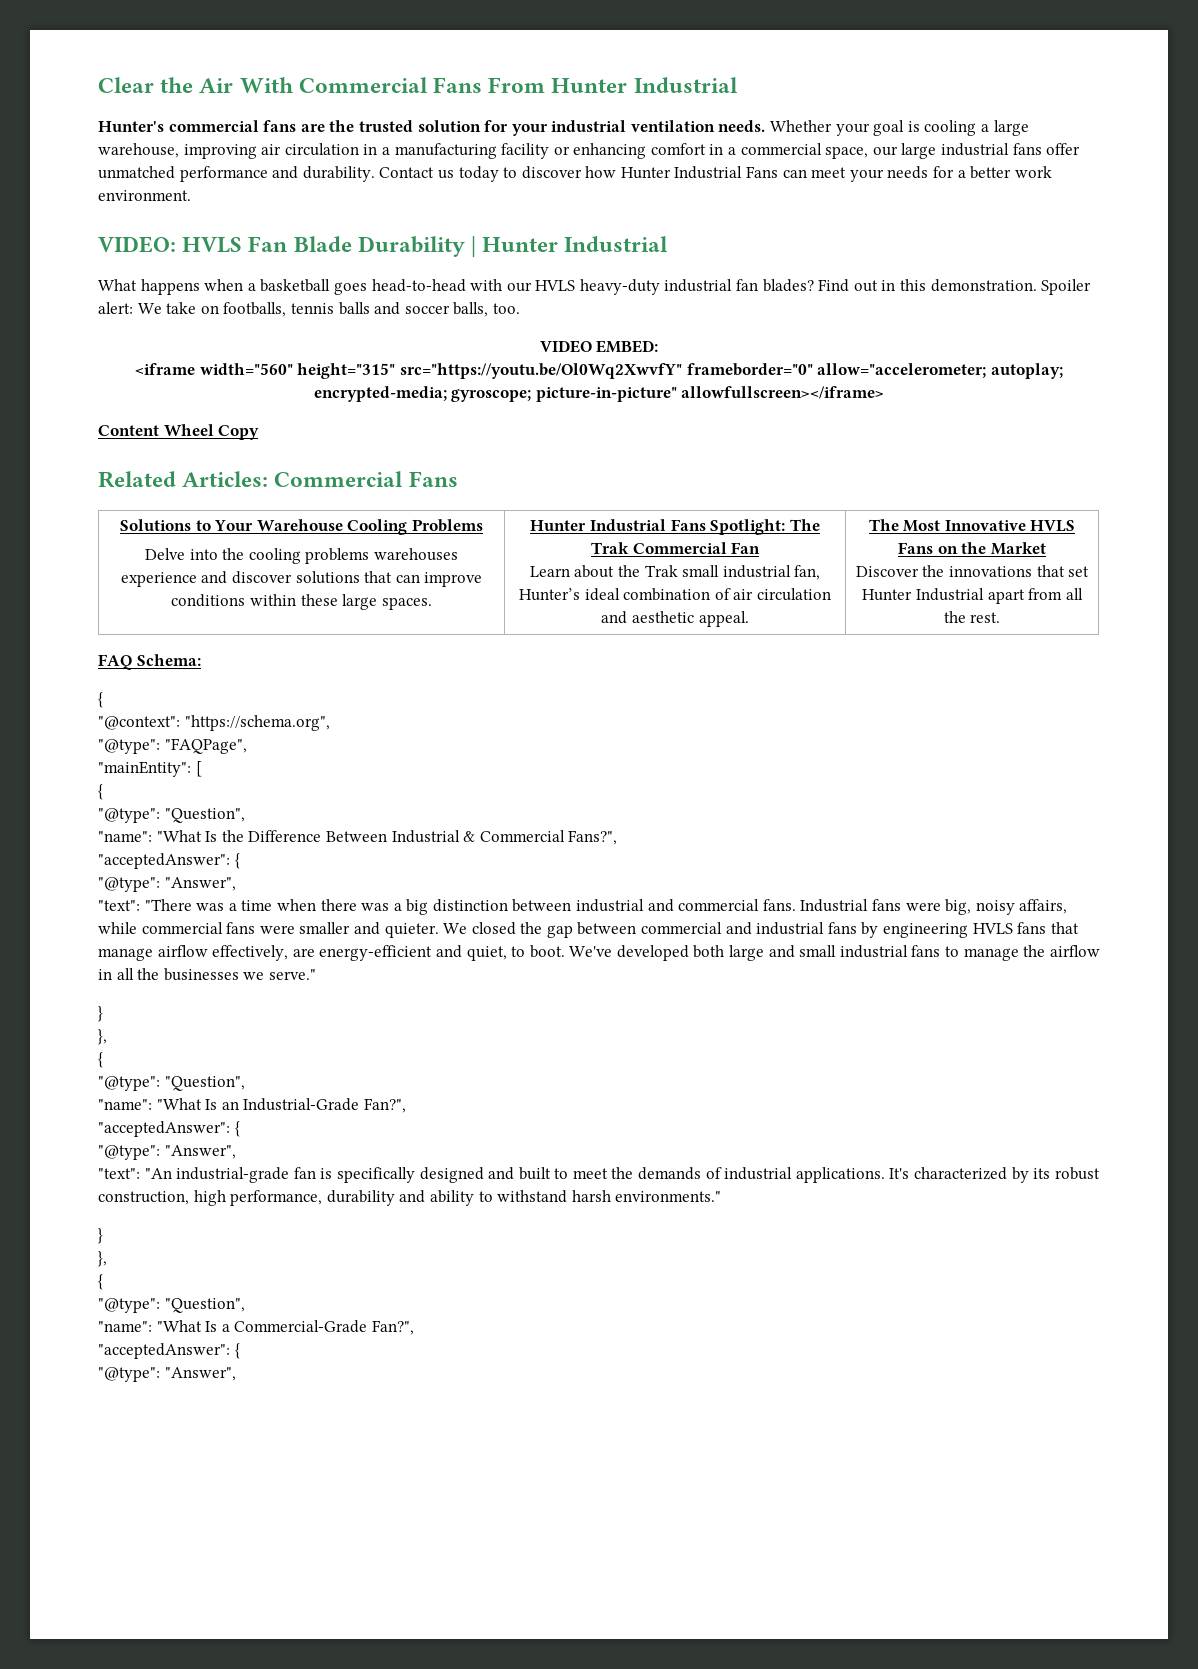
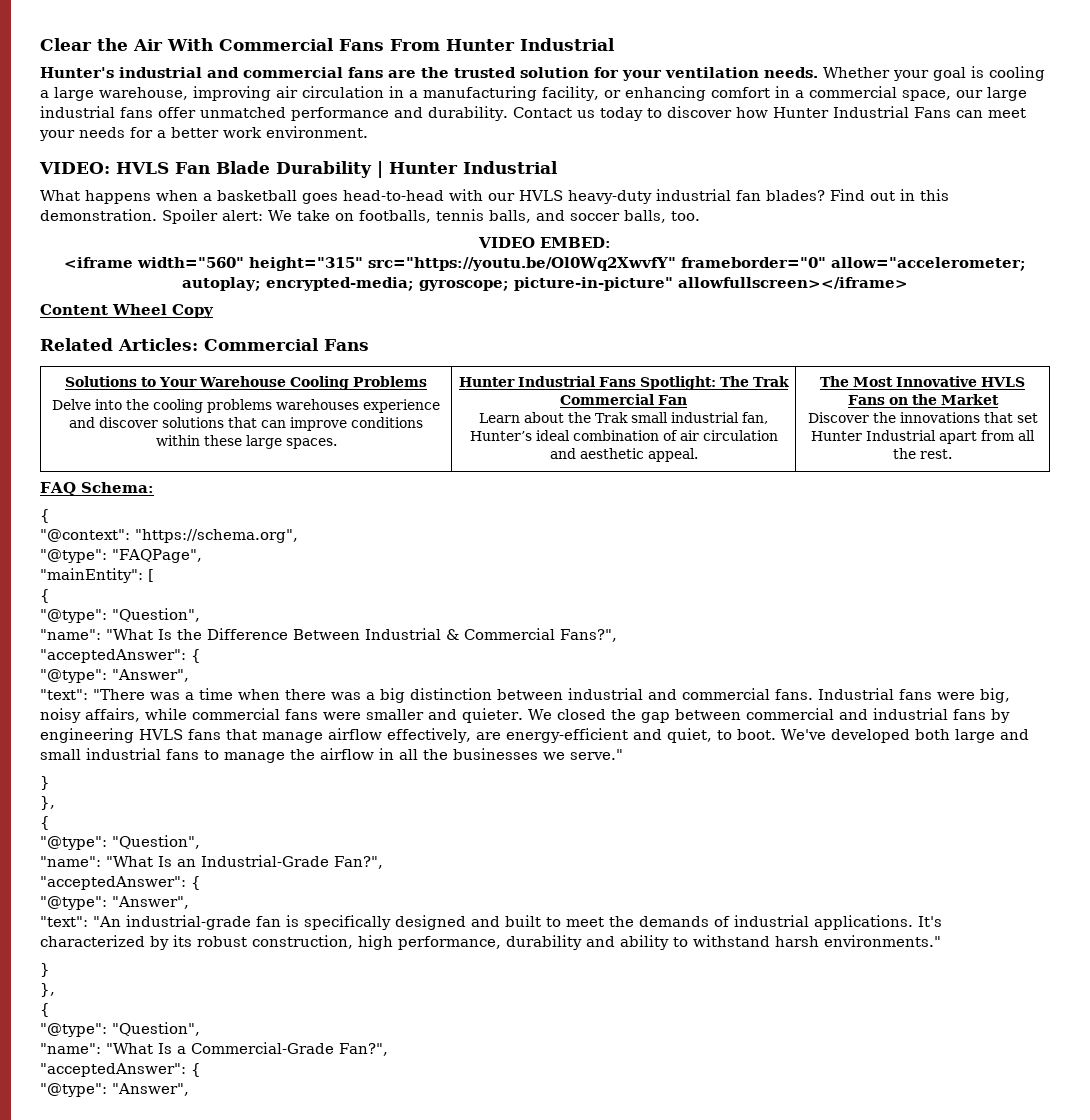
(164, 126) none -> [119,67,239,78] industrial and
[551,120,627,132] industrial -> (662, 75) none
[501,143,550,159] facility -> [542,86,599,101] facility,
[338,302,370,315] balls -> [488,210,531,223] balls,

